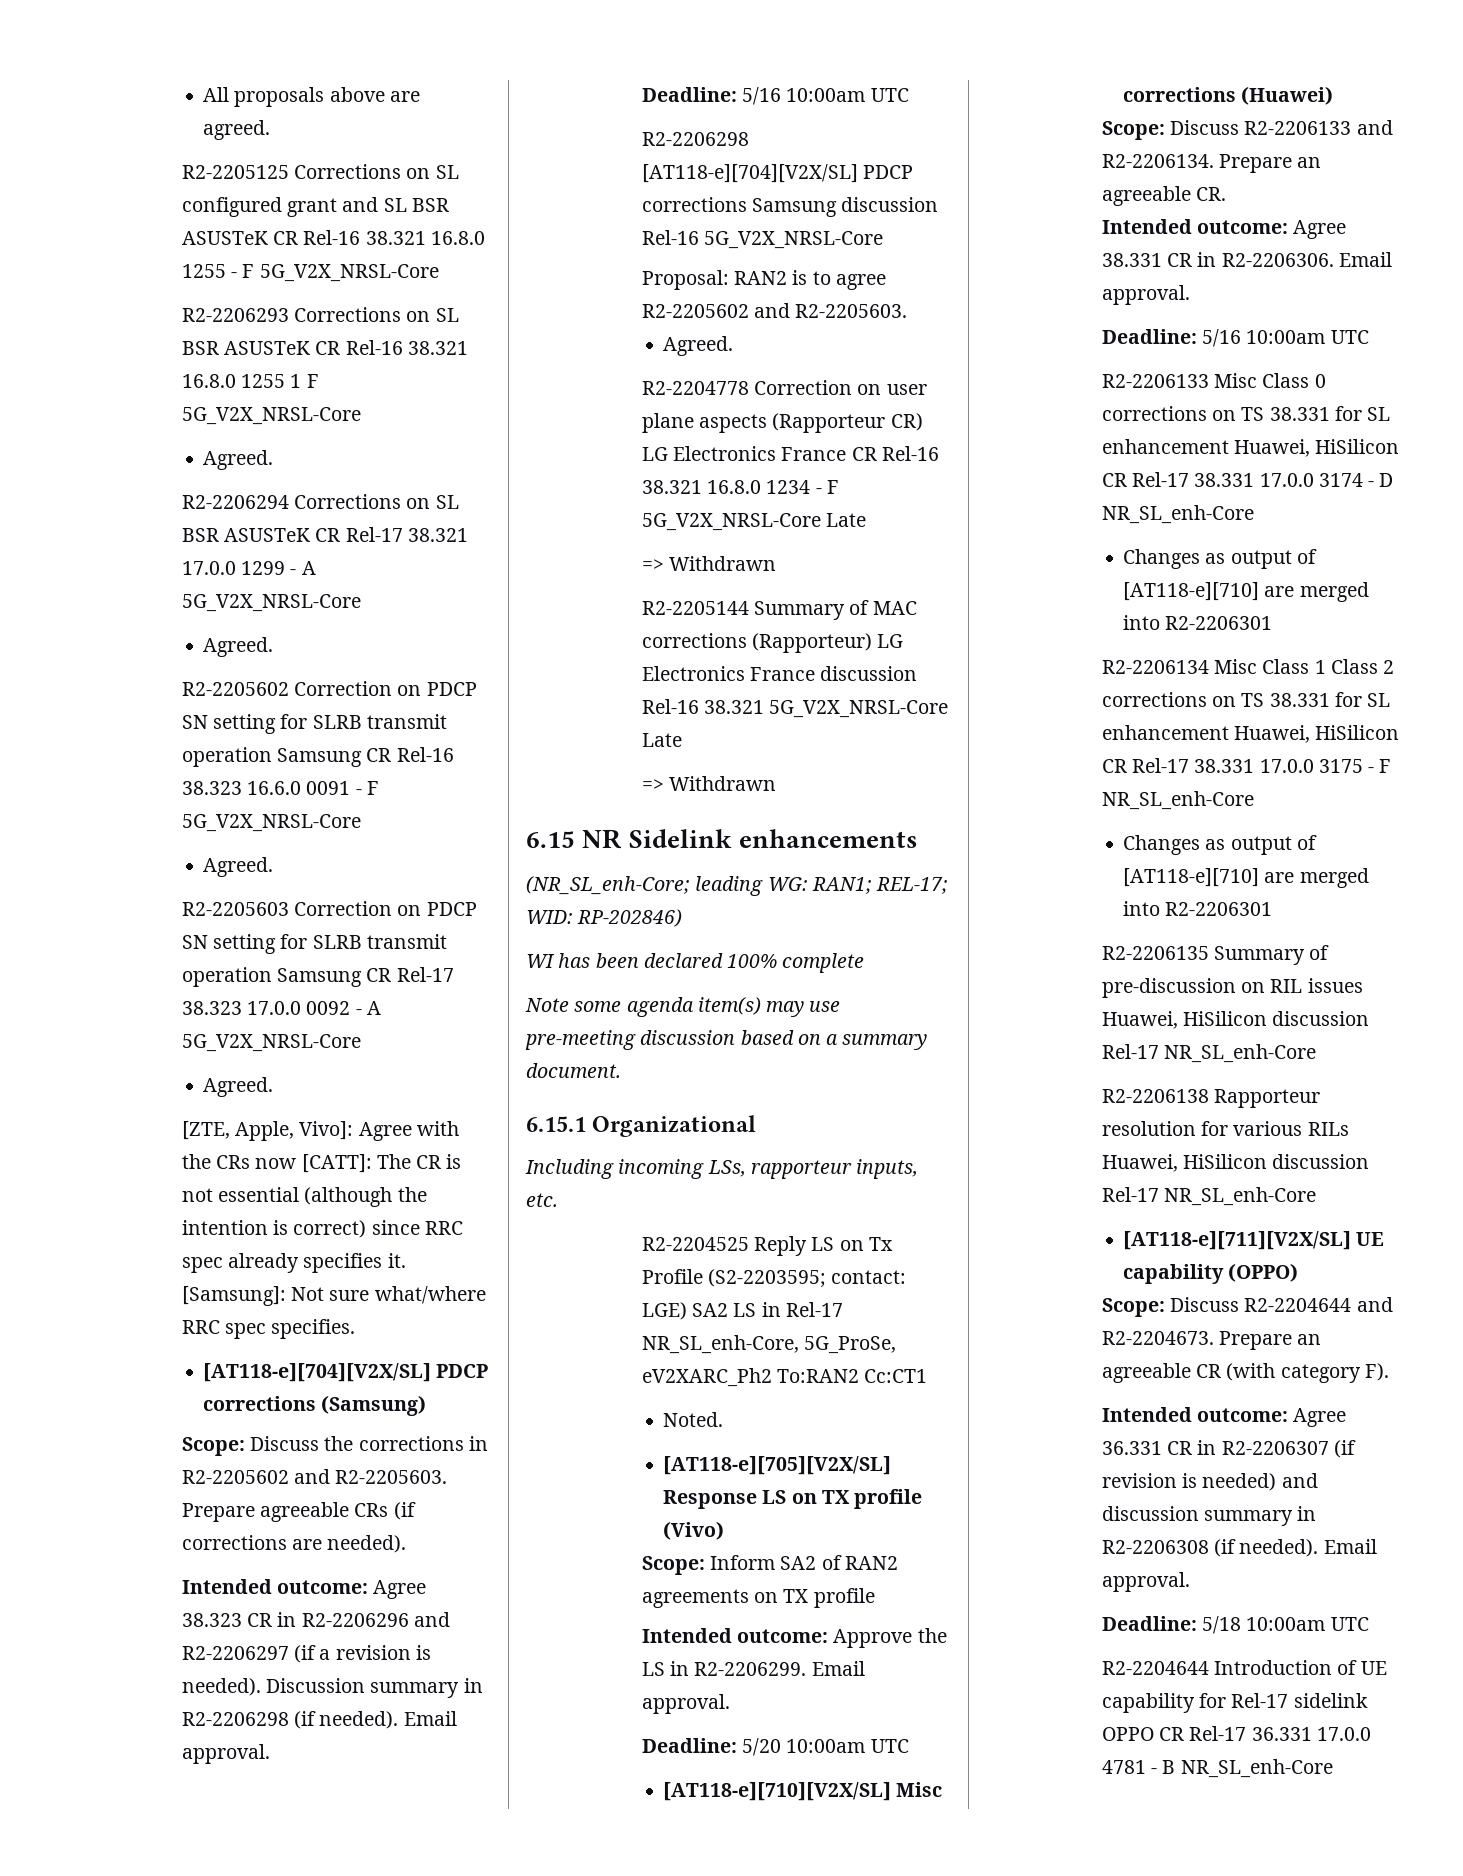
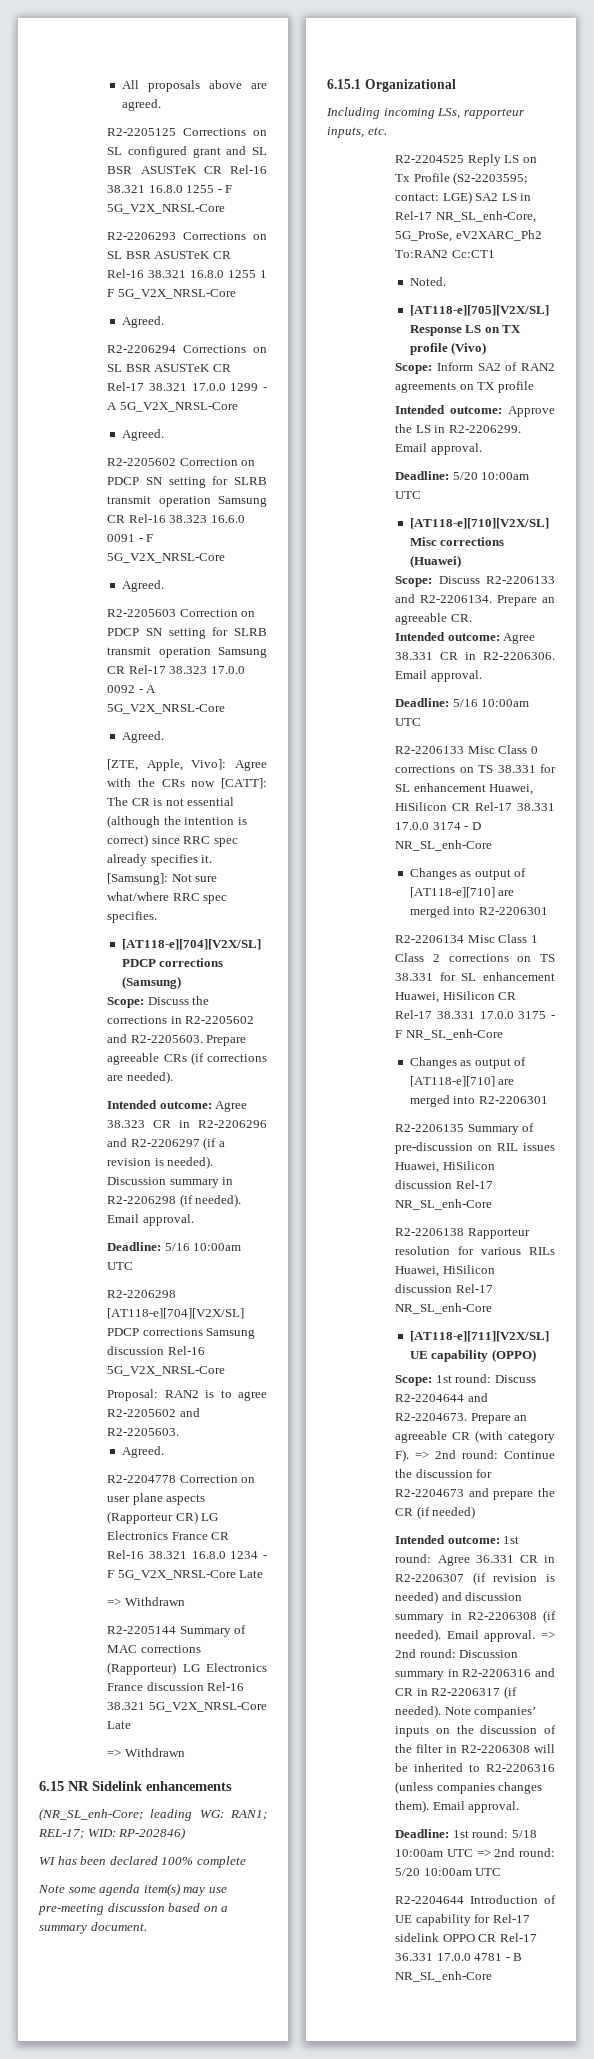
(1165, 1307) none -> [435,1374,492,1383] 1st round:
[1101,1407,1289,1422] // Intended outcome: -> [415,1450,555,1459] [395,1469,493,1478] [395,1488,555,1500] [395,1506,476,1519] [395,1535,520,1544] [395,1554,432,1563] => 2nd round: Continue the discussion for R2-2204673 and prepare the CR (if needed) // Intended outcome: 1st round:
[1101,1616,1197,1631] // Deadline: -> [541,1631,555,1639] [395,1649,519,1658] [395,1668,555,1680] [395,1686,517,1699] [395,1705,537,1718] [395,1725,556,1737] [395,1744,555,1753] [395,1763,555,1772] [395,1781,543,1794] [395,1800,520,1813] [395,1829,509,1838] => 2nd round: Discussion summary in R2-2206316 and CR in R2-2206317 (if needed). Note companies’ inputs on the discussion of the filter in R2-2206308 will be inherited to R2-2206316 (unless companies changes them). Email approval. // Deadline: 1st round:
(1369, 1624) none -> [476,1848,555,1857] [395,1868,502,1876] => 2nd round: 5/20 10:00am UTC

